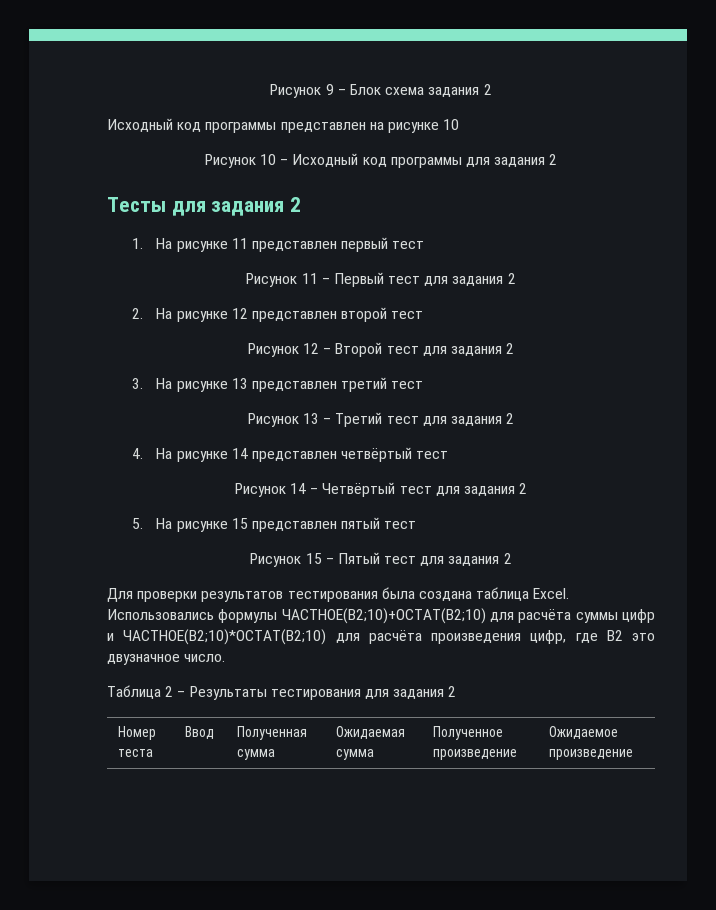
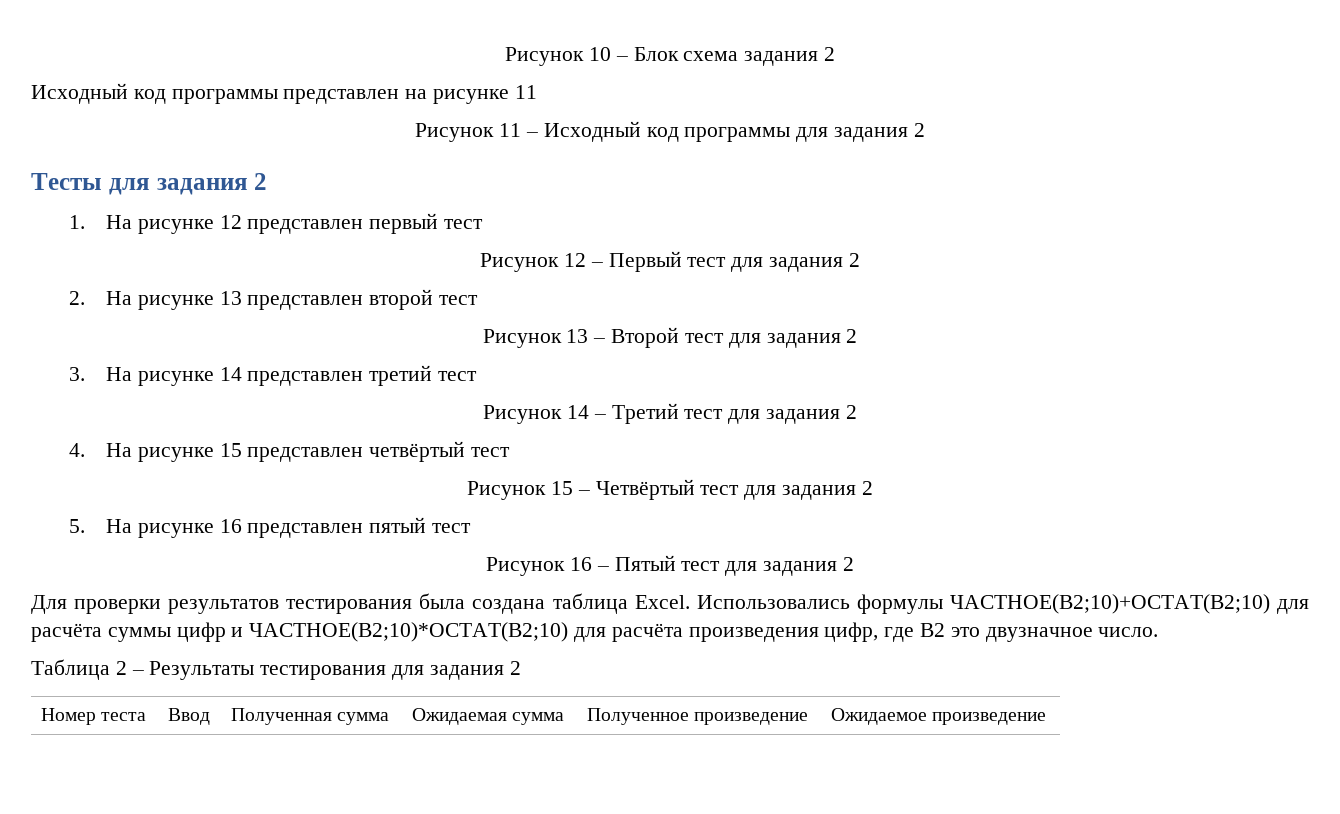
[270,84,334,98] Рисунок 9 -> [505,47,611,66] Рисунок 10
[443,119,460,130] [204,154,276,168] 10 // Рисунок 10 -> [514,85,537,99] [415,123,522,142] 11 // Рисунок 11
[231,238,248,249] 11 -> [219,215,242,229] 12
[301,273,318,284] 11 -> [563,253,586,267] 12
[231,308,248,319] 12 -> [219,291,242,305] 13
[303,343,320,354] 12 -> [566,329,589,343] 13
[231,378,248,389] 13 -> [219,367,242,381] 14
[303,413,320,424] 13 -> [566,405,589,419] 14
[231,448,248,459] 14 -> [219,443,242,457] 15
[290,483,307,494] 14 -> [550,481,573,495] 15
[231,518,248,529] 15 -> [219,519,242,533] 16
[305,553,322,564] 15 -> [569,557,592,571] 16

